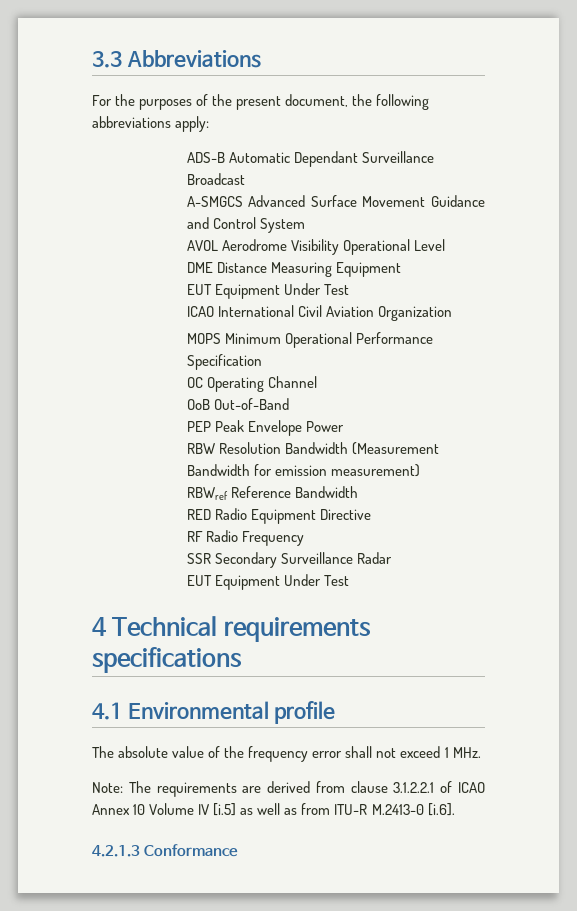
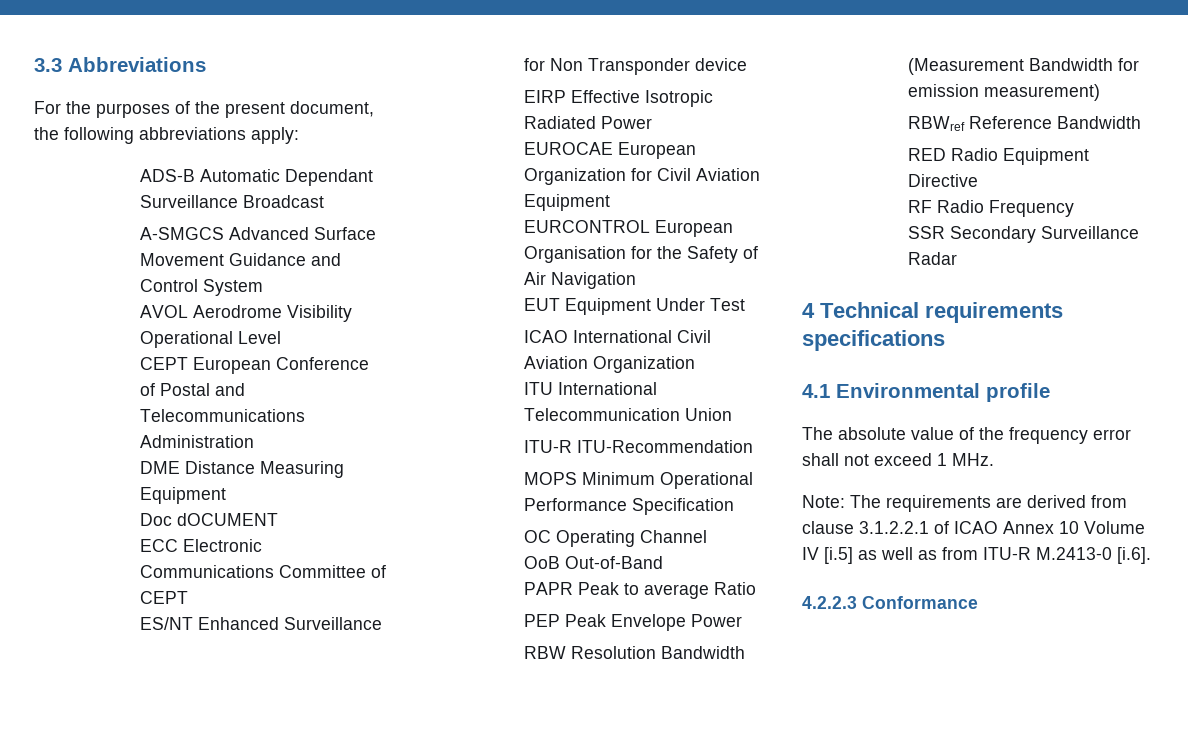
[186,262,401,277] DME Distance Measuring Equipment -> [139,357,369,374] [139,383,245,396] [139,409,305,422] [139,435,254,448] [139,461,344,478] [139,487,226,504] [139,513,278,526] [139,539,262,552] [139,565,386,578] [139,591,188,604] [139,617,382,630] [523,58,747,75] [523,90,713,107] [523,116,652,129] [523,142,696,159] [523,168,760,185] [523,194,610,211] [523,220,733,237] [523,246,758,263] [523,272,636,289] CEPT European Conference of Postal and Telecommunications Administration // DME Distance Measuring Equipment // Doc dOCUMENT // ECC Electronic Communications Committee of CEPT // ES/NT Enhanced Surveillance for Non Transponder device // EIRP Effective Isotropic Radiated Power // EUROCAE European Organization for Civil Aviation Equipment // EURCONTROL European Organisation for the Safety of Air Navigation
(453, 313) none -> [523,382,657,395] [523,408,732,421] [523,440,753,453] // ITU International Telecommunication Union // ITU-R ITU-Recommendation
(289, 404) none -> [523,582,756,599] // PAPR Peak to average Ratio
[186,574,349,590] // EUT Equipment Under Test -> (957, 258) none
[92,845,140,857] 4.2.1.3 -> [802,596,857,609] 4.2.2.3

